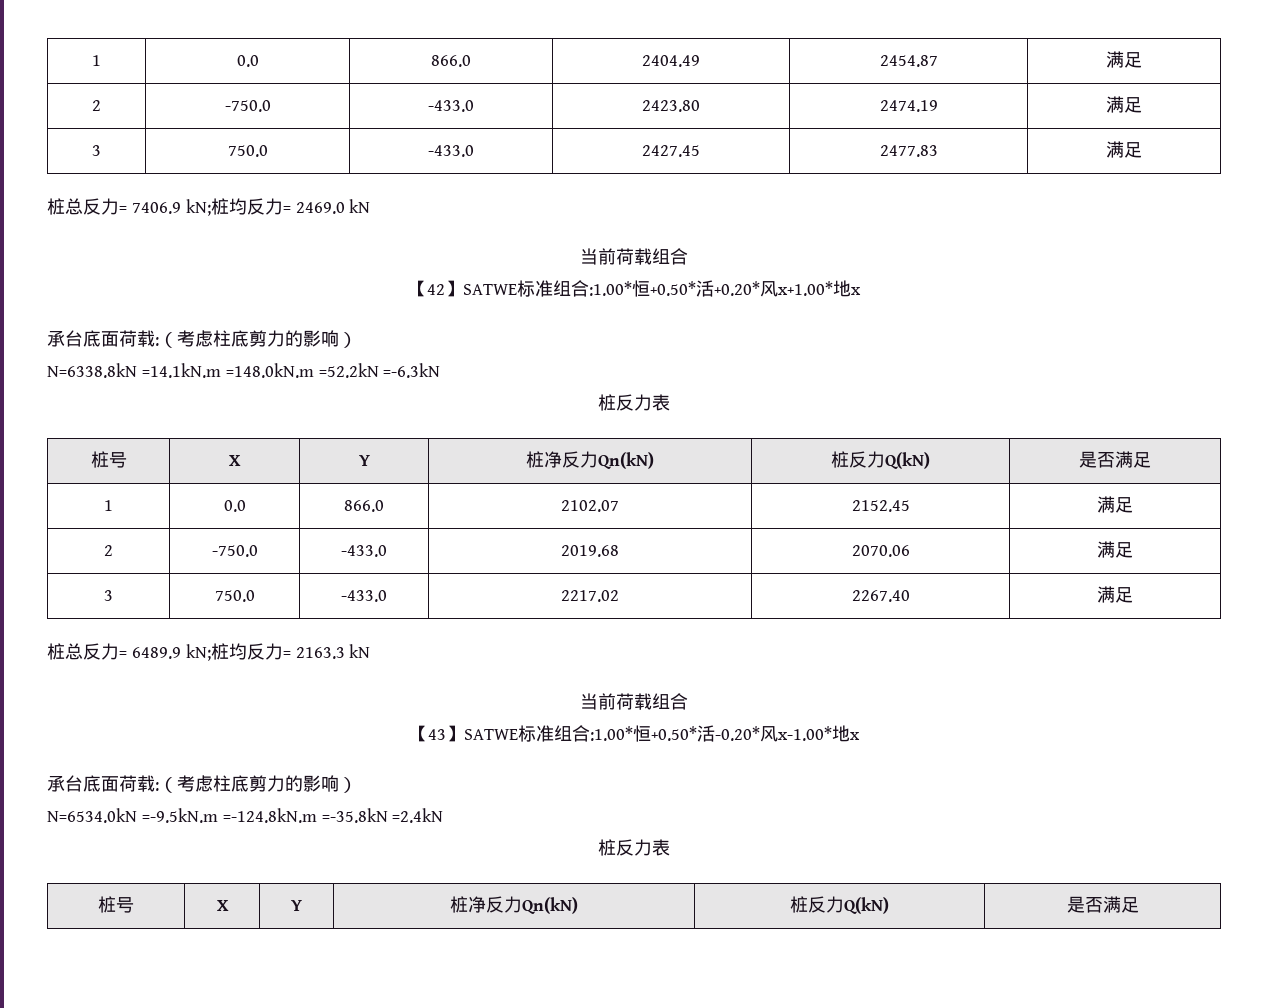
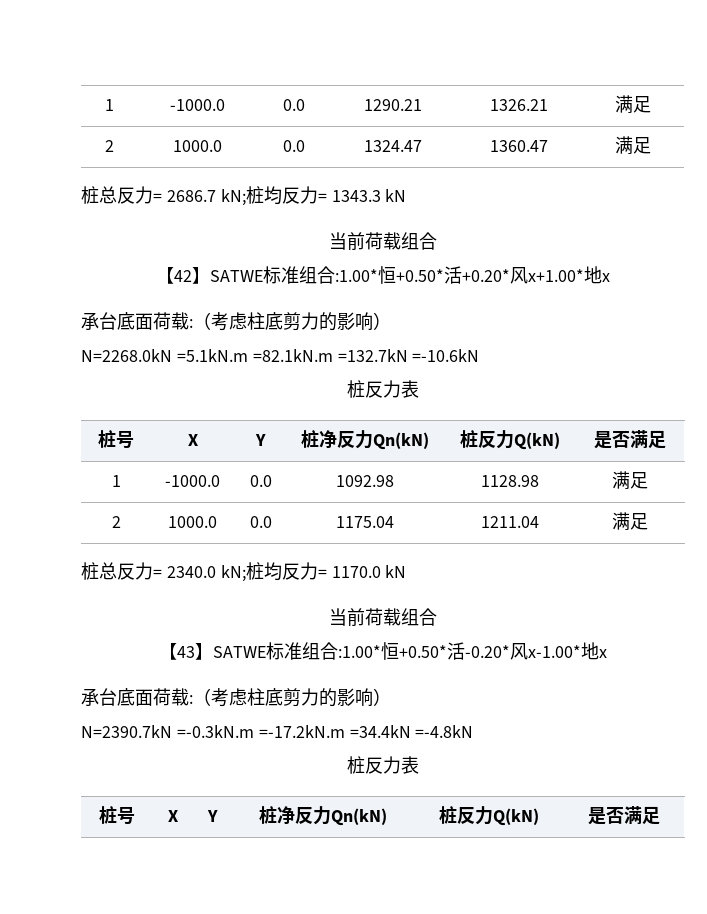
[92,55,101,66] [236,55,259,67] [431,55,471,67] [642,55,700,67] [879,55,938,67] [1106,51,1142,68] [92,100,101,111] [224,100,271,112] [428,100,474,112] [642,100,700,112] [879,100,938,112] [1106,96,1142,113] [92,145,101,156] [227,145,268,157] [428,145,474,157] [642,145,700,157] [879,145,938,157] [1106,141,1142,158] [47,198,345,216] 1 | 0.0 | 866.0 | 2404.49 | 2454.87 | 满足 // 2 | -750.0 | -433.0 | 2423.80 | 2474.19 | 满足 // 3 | 750.0 | -433.0 | 2427.45 | 2477.83 | 满足 // 桩总反力= 7406.9 kN;桩均反力= 2469.0 -> [104,99,114,111] [169,99,225,111] [283,99,305,111] [364,99,422,111] [489,99,548,111] [614,95,651,113] [104,140,114,152] [172,140,222,152] [283,140,305,152] [364,140,422,152] [489,140,548,152] [614,136,651,154] [81,186,381,206] 1 | -1000.0 | 0.0 | 1290.21 | 1326.21 | 满足 // 2 | 1000.0 | 0.0 | 1324.47 | 1360.47 | 满足 // 桩总反力= 2686.7 kN;桩均反力= 1343.3
[47,363,441,378] N=6338.8kN =14.1kN.m =148.0kN.m =52.2kN =-6.3kN -> [81,349,480,362] N=2268.0kN =5.1kN.m =82.1kN.m =132.7kN =-10.6kN
[223,500,246,512] [344,500,384,512] [561,500,619,512] [851,500,910,512] [1097,496,1133,513] [104,545,113,556] [211,545,258,557] [341,545,387,557] [561,545,619,557] [851,545,910,557] [1097,541,1133,558] [104,590,113,601] [214,590,255,602] [341,590,387,602] [561,590,619,602] [851,590,910,602] [1097,586,1133,603] [47,643,345,661] | 0.0 | 866.0 | 2102.07 | 2152.45 | 满足 // 2 | -750.0 | -433.0 | 2019.68 | 2070.06 | 满足 // 3 | 750.0 | -433.0 | 2217.02 | 2267.40 | 满足 // 桩总反力= 6489.9 kN;桩均反力= 2163.3 -> [165,475,220,487] [249,475,272,487] [336,475,394,487] [480,475,539,487] [612,471,648,489] [111,516,121,528] [168,516,217,528] [249,516,272,528] [336,516,394,528] [480,516,539,528] [612,512,648,530] [81,562,381,582] | -1000.0 | 0.0 | 1092.98 | 1128.98 | 满足 // 2 | 1000.0 | 0.0 | 1175.04 | 1211.04 | 满足 // 桩总反力= 2340.0 kN;桩均反力= 1170.0
[47,808,444,823] N=6534.0kN =-9.5kN.m =-124.8kN.m =-35.8kN =2.4kN -> [81,725,474,738] N=2390.7kN =-0.3kN.m =-17.2kN.m =34.4kN =-4.8kN

